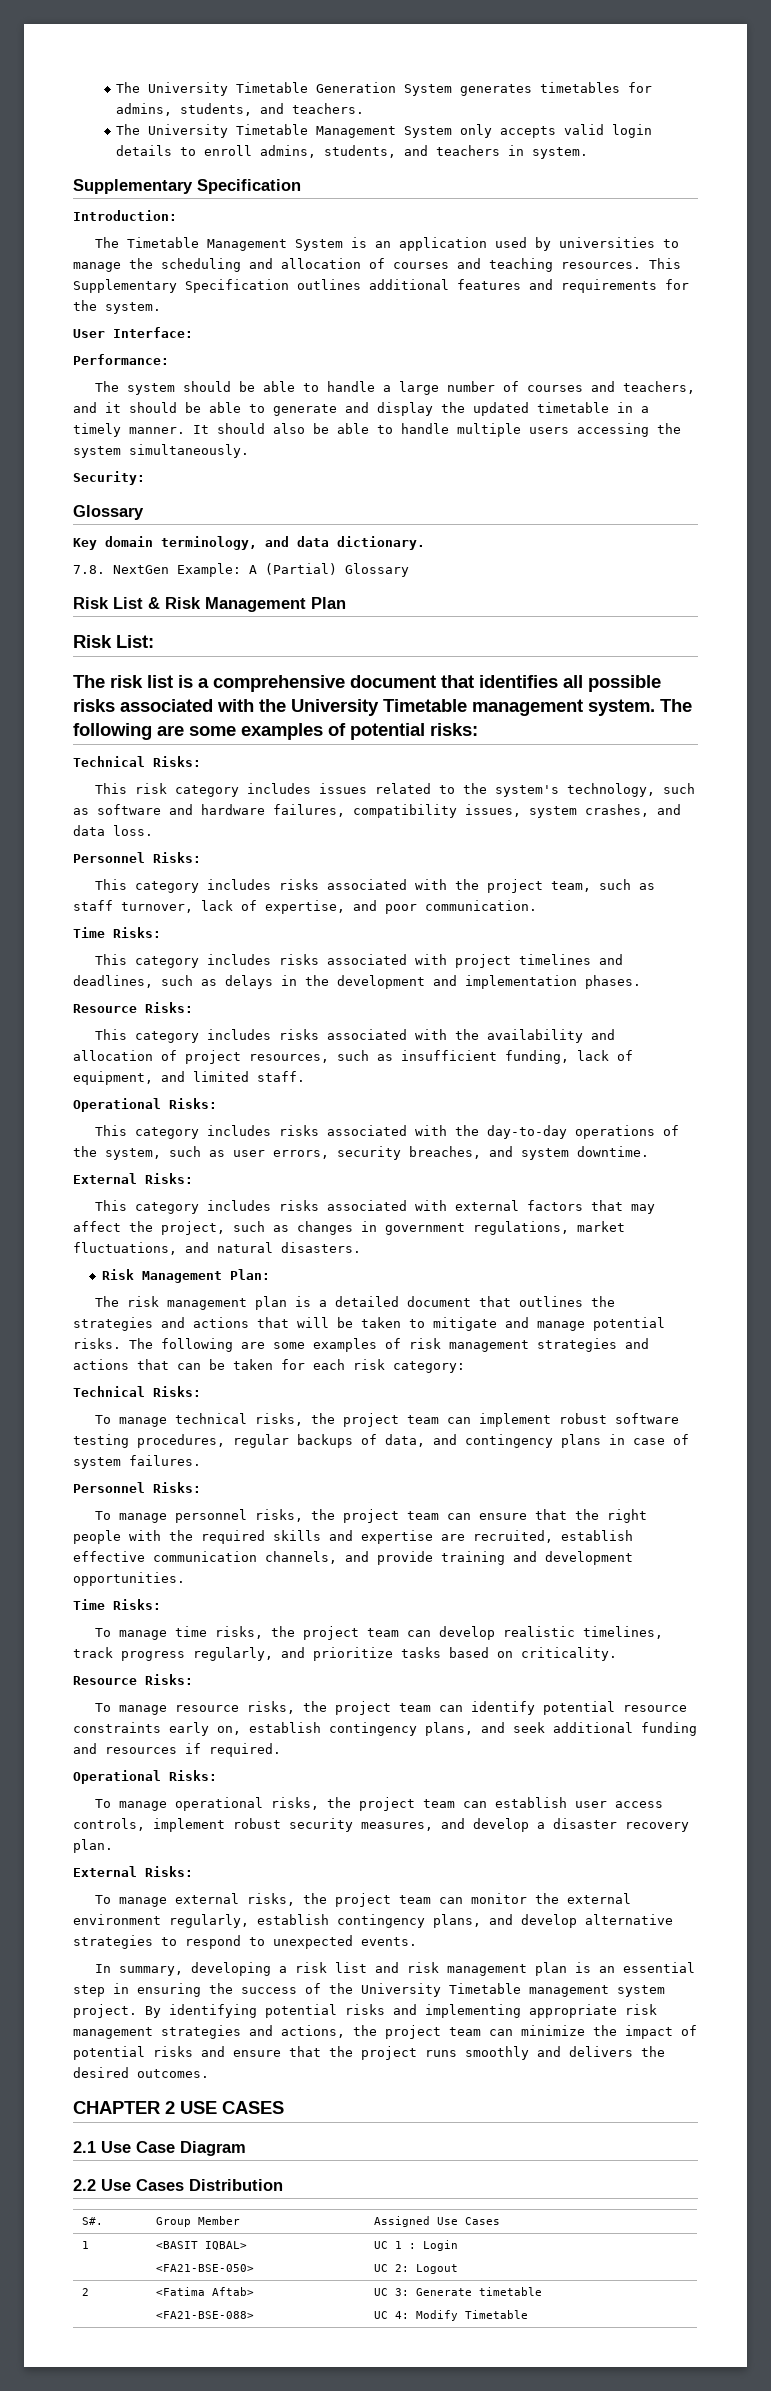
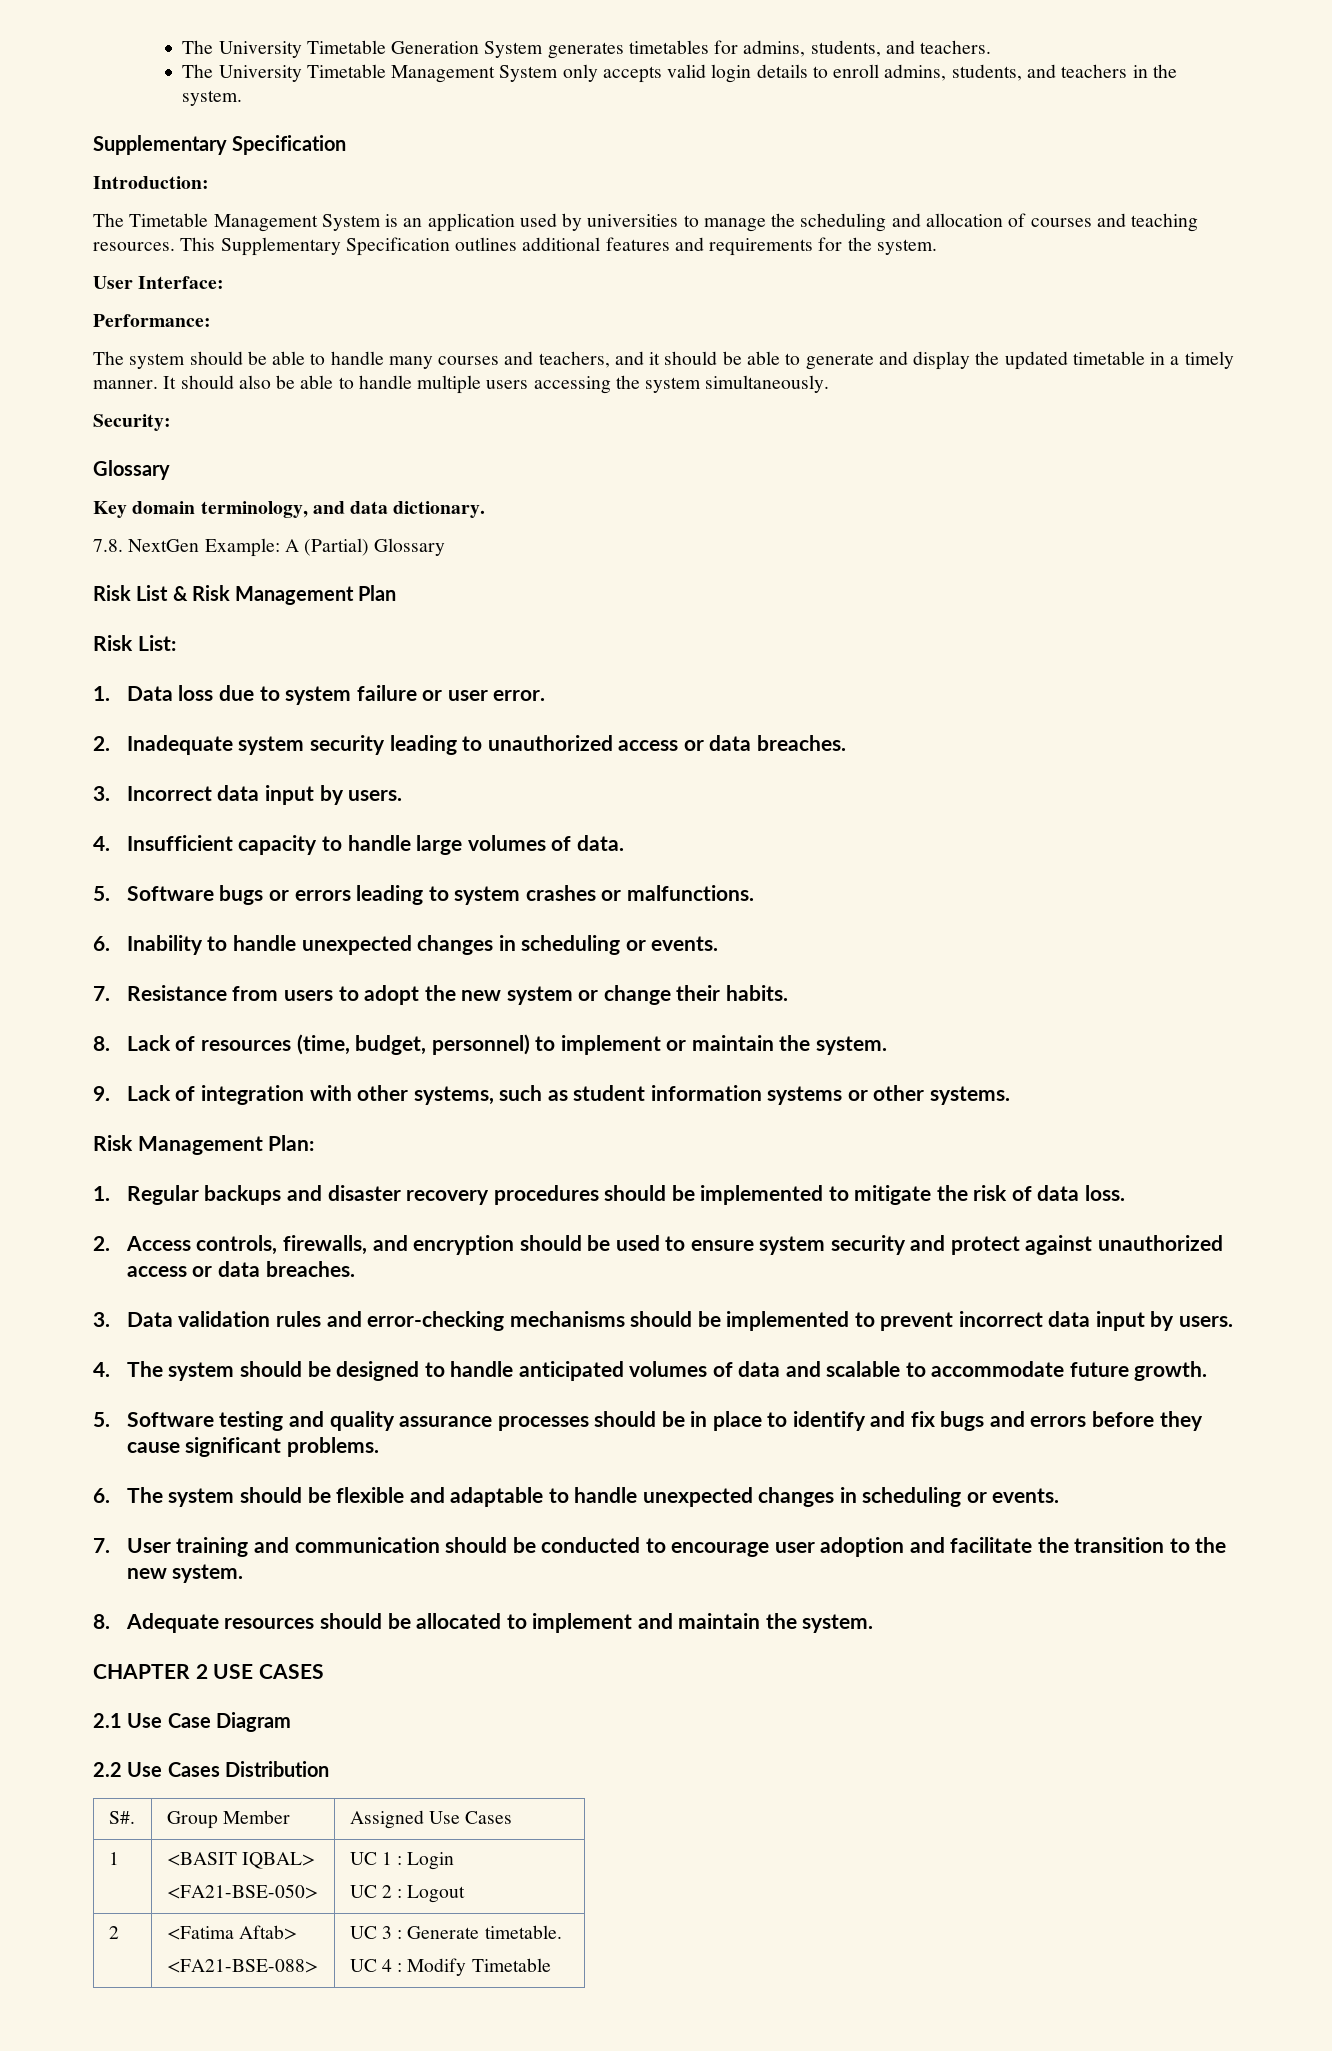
(525, 150) none -> [1152,64,1177,78] the
[383,381,520,395] a large number of -> [388,356,433,369] many
[73,675,661,692] [73,699,692,716] [73,723,478,740] [73,756,201,767] [95,783,696,797] [73,804,681,818] [73,825,153,836] [73,852,201,863] [95,879,656,893] [73,900,537,914] [73,927,161,938] [95,954,624,968] [73,975,641,989] [73,1002,193,1013] [95,1029,616,1043] [73,1050,633,1064] [73,1071,305,1085] [73,1098,217,1112] [95,1125,680,1139] [73,1146,649,1160] [73,1173,193,1184] [95,1200,656,1214] [73,1221,625,1235] [73,1242,361,1255] [101,1269,270,1283] [95,1296,616,1310] [73,1317,665,1331] [73,1338,649,1352] [73,1359,465,1373] [73,1386,201,1397] [95,1413,680,1427] [73,1434,689,1448] [73,1455,201,1469] [73,1482,201,1493] [95,1509,648,1523] [73,1530,633,1544] [73,1551,633,1565] [73,1572,185,1586] [73,1599,161,1610] [95,1626,664,1640] [73,1647,617,1661] [73,1674,193,1685] [95,1701,688,1715] [73,1722,697,1736] [73,1743,281,1757] [73,1770,217,1784] [95,1797,664,1811] [73,1818,689,1832] [73,1839,113,1853] [73,1866,193,1877] [95,1893,632,1907] [73,1914,673,1928] [73,1935,417,1949] [95,1962,696,1976] [73,1983,665,1997] [73,2004,657,2018] [73,2025,697,2039] [73,2046,665,2060] [73,2067,209,2078] The risk list is a comprehensive document that identifies all possible risks associated with the University Timetable management system. The following are some examples of potential risks: // Technical Risks: // This risk category includes issues related to the system's technology, such as software and hardware failures, compatibility issues, system crashes, and data loss. // Personnel Risks: // This category includes risks associated with the project team, such as staff turnover, lack of expertise, and poor communication. // Time Risks: // This category includes risks associated with project timelines and deadlines, such as delays in the development and implementation phases. // Resource Risks: // This category includes risks associated with the availability and allocation of project resources, such as insufficient funding, lack of equipment, and limited staff. // Operational Risks: // This category includes risks associated with the day-to-day operations of the system, such as user errors, security breaches, and system downtime. // External Risks: // This category includes risks associated with external factors that may affect the project, such as changes in government regulations, market fluctuations, and natural disasters. // Risk Management Plan: // The risk management plan is a detailed document that outlines the strategies and actions that will be taken to mitigate and manage potential risks. The following are some examples of risk management strategies and actions that can be taken for each risk category: // Technical Risks: // To manage technical risks, the project team can implement robust software testing procedures, regular backups of data, and contingency plans in case of system failures. // Personnel Risks: // To manage personnel risks, the project team can ensure that the right people with the required skills and expertise are recruited, establish effective communication channels, and provide training and development opportunities. // Time Risks: // To manage time risks, the project team can develop realistic timelines, track progress regularly, and prioritize tasks based on criticality. // Resource Risks: // To manage resource risks, the project team can identify potential resource constraints early on, establish contingency plans, and seek additional funding and resources if required. // Operational Risks: // To manage operational risks, the project team can establish user access controls, implement robust security measures, and develop a disaster recovery plan. // External Risks: // To manage external risks, the project team can monitor the external environment regularly, establish contingency plans, and develop alternative strategies to respond to unexpected events. // In summary, developing a risk list and risk management plan is an essential step in ensuring the success of the University Timetable management system project. By identifying potential risks and implementing appropriate risk management strategies and actions, the project team can minimize the impact of potential risks and ensure that the project runs smoothly and delivers the desired outcomes. -> [93,685,546,705] [93,735,846,755] [93,785,403,805] [93,835,624,855] [93,885,754,905] [93,935,719,955] [93,985,788,1005] [93,1034,887,1055] [93,1085,1010,1105] [93,1135,315,1155] [93,1185,1125,1205] [93,1235,1223,1255] [126,1261,355,1277] [93,1311,1233,1331] [93,1361,1208,1381] [93,1411,1203,1431] [126,1437,379,1457] [93,1487,1060,1507] [93,1537,1227,1557] [126,1564,244,1583] [93,1613,874,1633] 1. Data loss due to system failure or user error. // 2. Inadequate system security leading to unauthorized access or data breaches. // 3. Incorrect data input by users. // 4. Insufficient capacity to handle large volumes of data. // 5. Software bugs or errors leading to system crashes or malfunctions. // 6. Inability to handle unexpected changes in scheduling or events. // 7. Resistance from users to adopt the new system or change their habits. // 8. Lack of resources (time, budget, personnel) to implement or maintain the system. // 9. Lack of integration with other systems, such as student information systems or other systems. // Risk Management Plan: // 1. Regular backups and disaster recovery procedures should be implemented to mitigate the risk of data loss. // 2. Access controls, firewalls, and encryption should be used to ensure system security and protect against unauthorized access or data breaches. // 3. Data validation rules and error-checking mechanisms should be implemented to prevent incorrect data input by users. // 4. The system should be designed to handle anticipated volumes of data and scalable to accommodate future growth. // 5. Software testing and quality assurance processes should be in place to identify and fix bugs and errors before they cause significant problems. // 6. The system should be flexible and adaptable to handle unexpected changes in scheduling or events. // 7. User training and communication should be conducted to encourage user adoption and facilitate the transition to the new system. // 8. Adequate resources should be allocated to implement and maintain the system.
[395,2264,410,2272] 2: -> [381,1885,403,1898] 2 :
[395,2287,543,2296] [374,2311,410,2319] 3: Generate timetable // UC 4: -> [381,1925,562,1939] [349,1959,403,1972] 3 : Generate timetable. // UC 4 :

